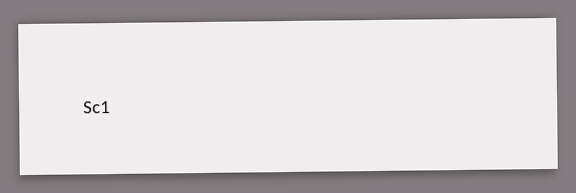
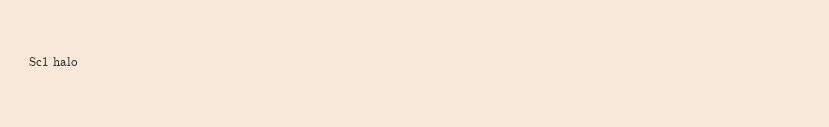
(111, 107) none -> [53,57,78,66] halo

